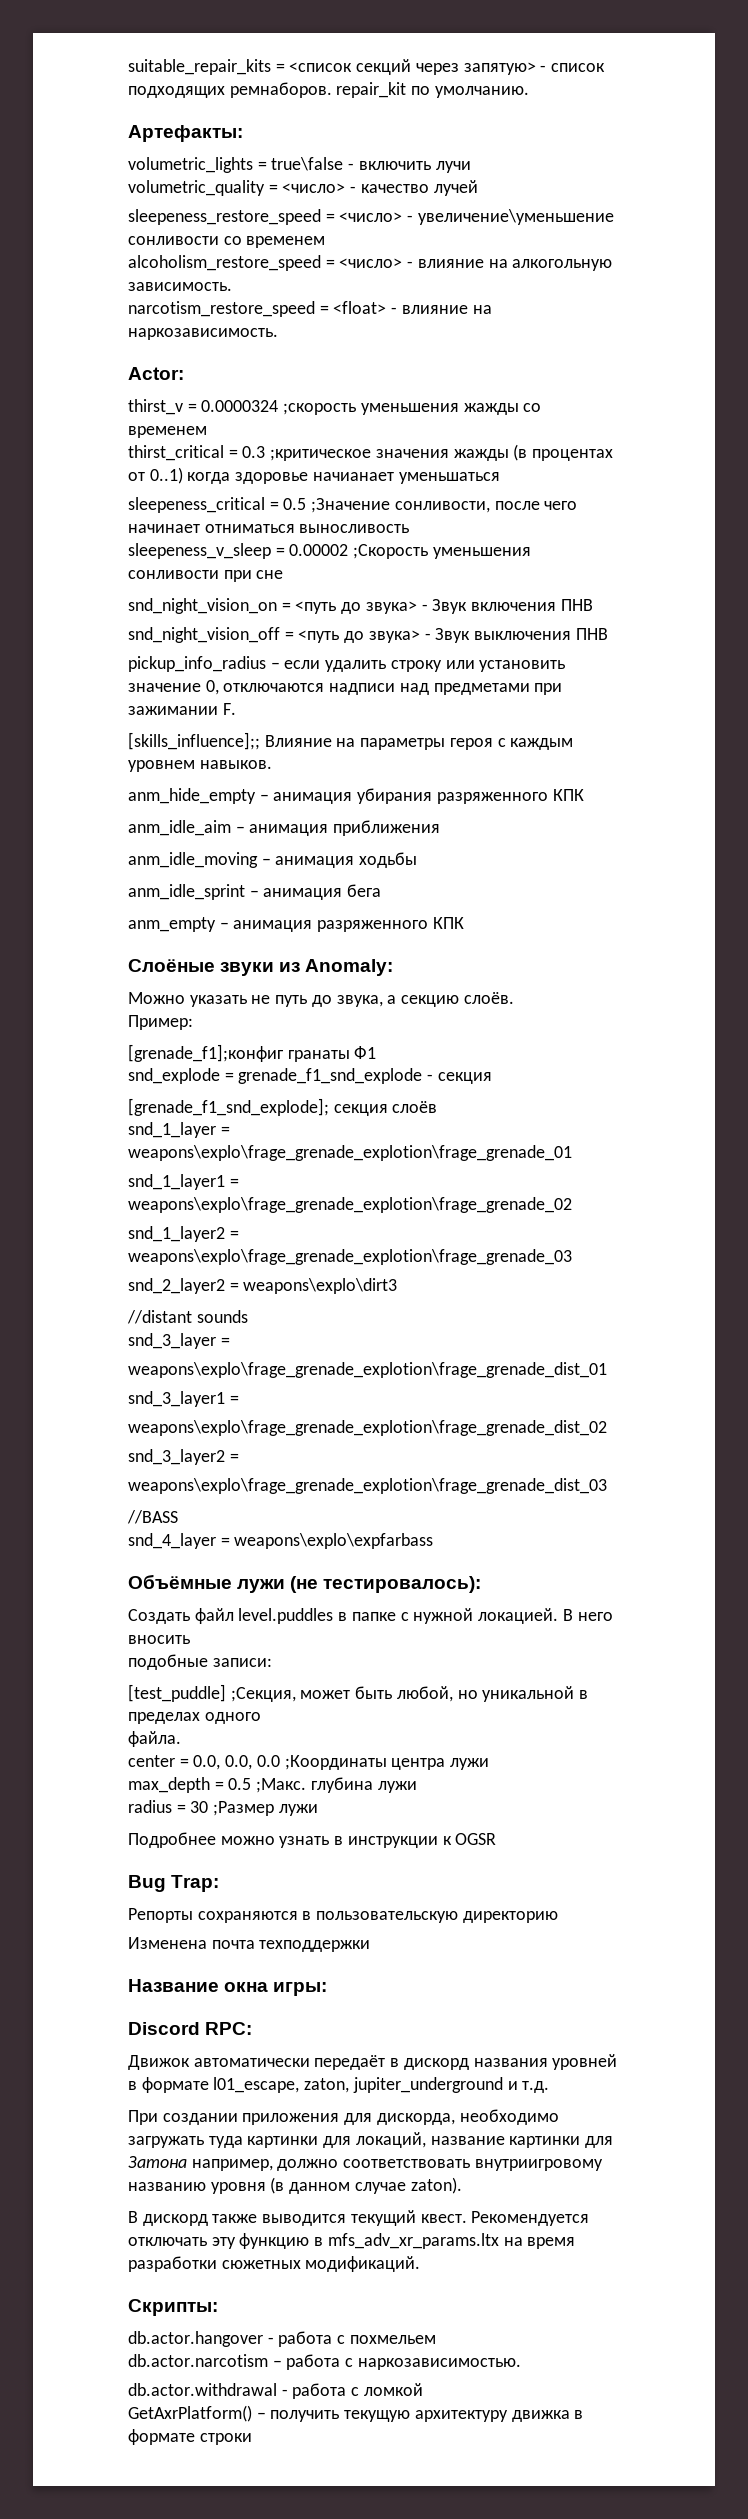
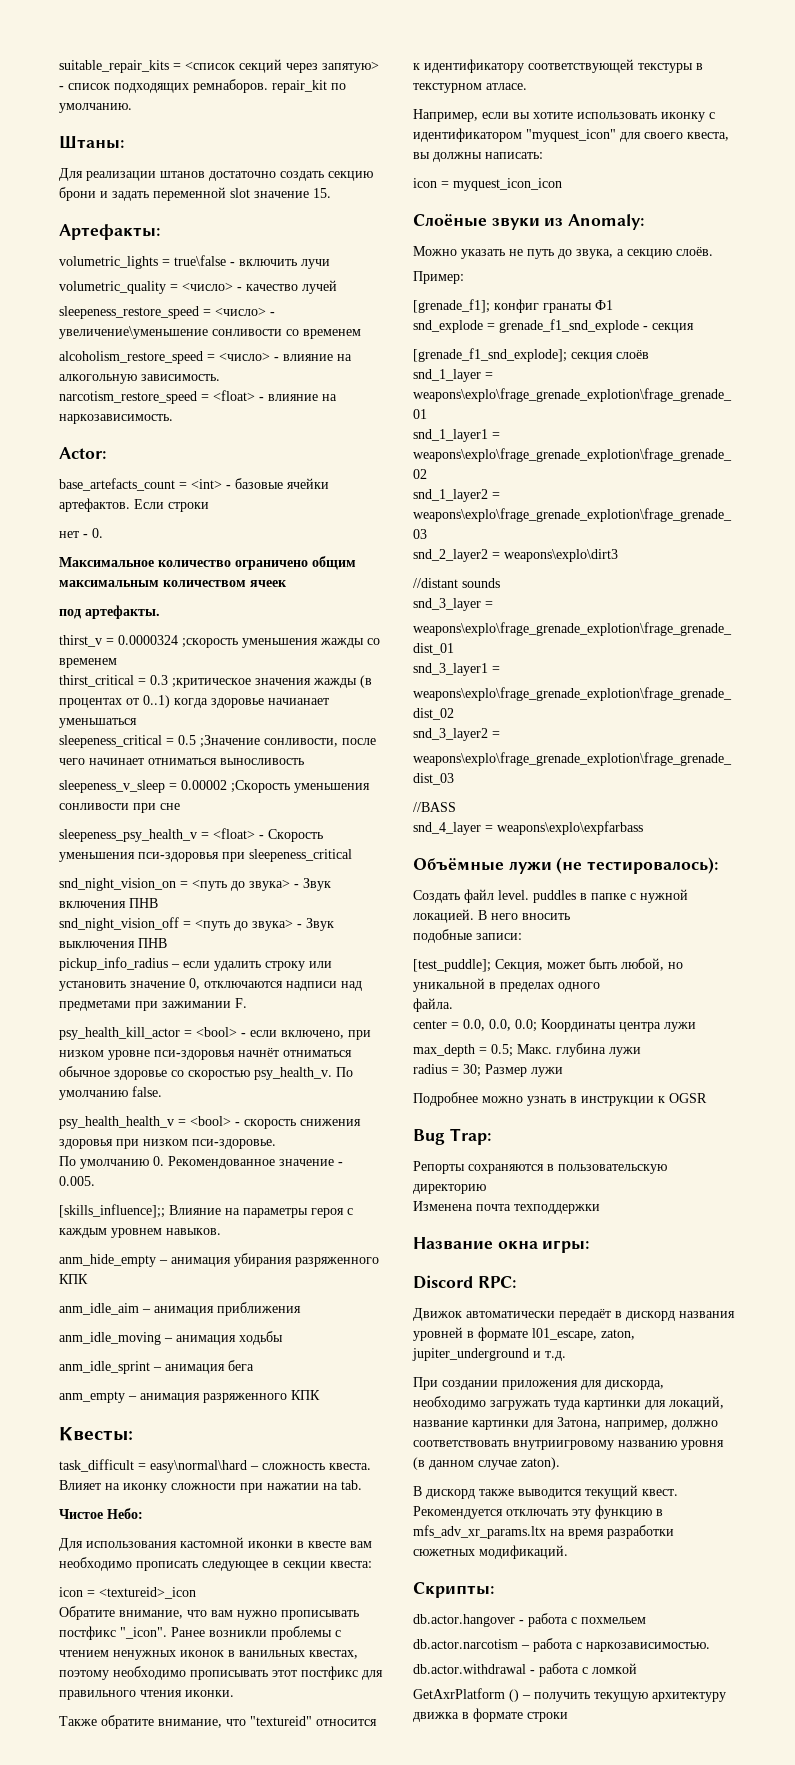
(529, 92) none -> [59,136,124,149] [59,168,373,181] [59,187,331,201] // Штаны: // Для реализации штанов достаточно создать секцию брони и задать переменной slot значение 15.
(184, 373) none -> [59,478,329,491] [59,498,209,512] [59,528,103,538] [59,556,356,570] [59,580,287,587] [59,605,160,619] // base_artefacts_count = <int> - базовые ячейки артефактов. Если строки // нет - 0. // Максимальное количество ограничено общим максимальным количеством ячеек // под артефакты.
(284, 574) none -> [59,828,323,842] [59,849,352,862] // sleepeness_psy_health_v = <float> - Скорость уменьшения пси-здоровья при sleepeness_critical
(236, 709) none -> [59,1027,371,1040] [59,1048,352,1060] [59,1066,353,1080] [59,1086,162,1100] [59,1116,361,1129] [59,1139,276,1149] [59,1156,343,1169] [59,1176,95,1186] // psy_health_kill_actor = <bool> - если включено, при низком уровне пси-здоровья начнёт отниматься обычное здоровье со скоростью psy_health_v. По умолчанию false. // psy_health_health_v = <bool> - скорость снижения здоровья при низком пси-здоровье. // По умолчанию 0. Рекомендованное значение - 0.005.
(464, 923) none -> [59,1427,133,1441] [59,1459,371,1473] [59,1480,362,1493] [59,1508,143,1519] [59,1537,372,1551] [59,1557,372,1571] [59,1587,196,1599] [59,1606,359,1620] [59,1626,341,1640] [59,1650,358,1660] [59,1666,383,1680] [59,1690,234,1700] [59,1715,377,1729] [413,59,703,73] [413,83,527,93] [413,109,715,122] [413,128,729,142] [413,152,543,162] [413,178,562,191] // Квесты: // task_difficult = easy\normal\hard – сложность квеста. Влияет на иконку сложности при нажатии на tab. // Чистое Небо: // Для использования кастомной иконки в квесте вам необходимо прописать следующее в секции квеста: // icon = <textureid>_icon // Обратите внимание, что вам нужно прописывать постфикс "_icon". Ранее возникли проблемы с чтением ненужных иконок в ванильных квестах, поэтому необходимо прописывать этот постфикс для правильного чтения иконки. // Также обратите внимание, что "textureid" относится к идентификатору соответствующей текстуры в текстурном атласе. // Например, если вы хотите использовать иконку с идентификатором "myquest_icon" для своего квеста, вы должны написать: // icon = myquest_icon_icon
[128,1044,284,1062] [grenade_f1];конфиг -> [413,299,539,313] [grenade_f1]; конфиг
[238,1608,334,1624] level.puddles -> [498,890,576,903] level. puddles
[128,1684,296,1702] [test_puddle] ;Секция, -> [413,959,543,972] [test_puddle]; Секция,
[256,1755,387,1770] 0.0 ;Координаты -> [515,1019,616,1032] 0.0; Координаты
[228,1778,307,1793] 0.5 ;Макс. -> [491,1044,552,1057] 0.5; Макс.
[190,1801,275,1816] 30 ;Размер -> [463,1064,527,1077] 30; Размер
[128,2156,187,2168] Затона -> [557,1417,601,1429] Затона,
[128,2405,252,2422] GetAxrPlatform() -> [413,1688,519,1702] GetAxrPlatform ()

